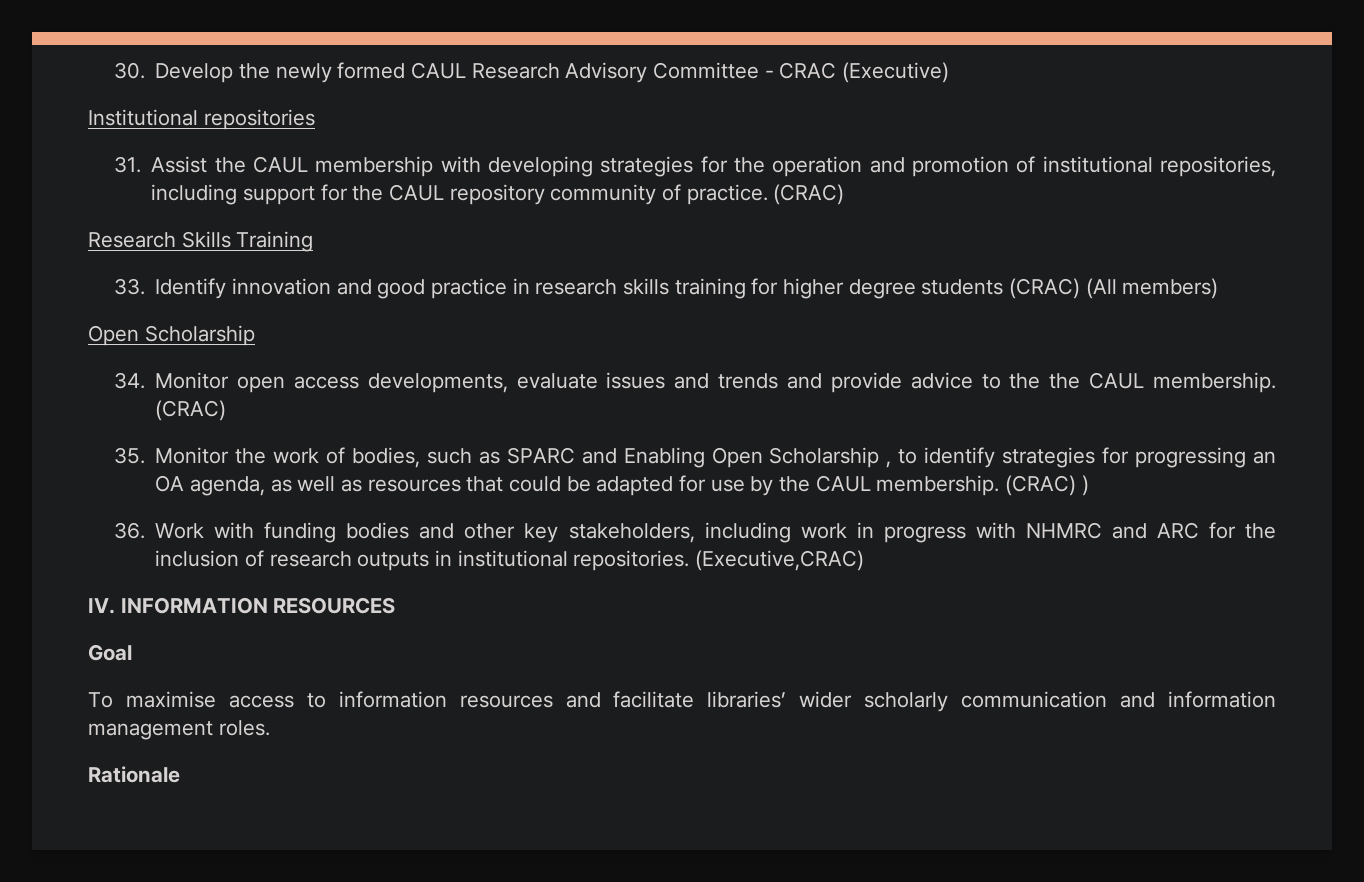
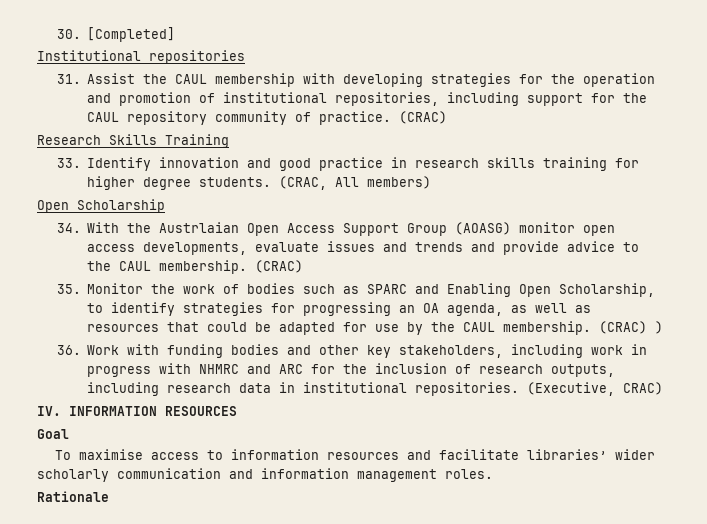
[155,62,949,83] Develop the newly formed CAUL Research Advisory Committee - CRAC (Executive) -> [86,27,175,42] [Completed]
[921,278,1117,299] students (CRAC) (All -> [198,176,359,190] students. (CRAC, All
[155,372,230,389] Monitor -> [86,222,575,236] With the Austrlaian Open Access Support Group (AOASG) monitor
[1049,373,1081,389] the -> (111, 266) none
[351,447,420,468] bodies, -> [246,283,295,294] bodies
[769,447,892,468] Scholarship , -> [558,283,655,297] Scholarship,
[357,552,430,571] outputs -> [550,364,615,377] [86,382,271,396] outputs, including research data
[694,550,864,571] (Executive,CRAC) -> [526,382,663,396] (Executive, CRAC)

